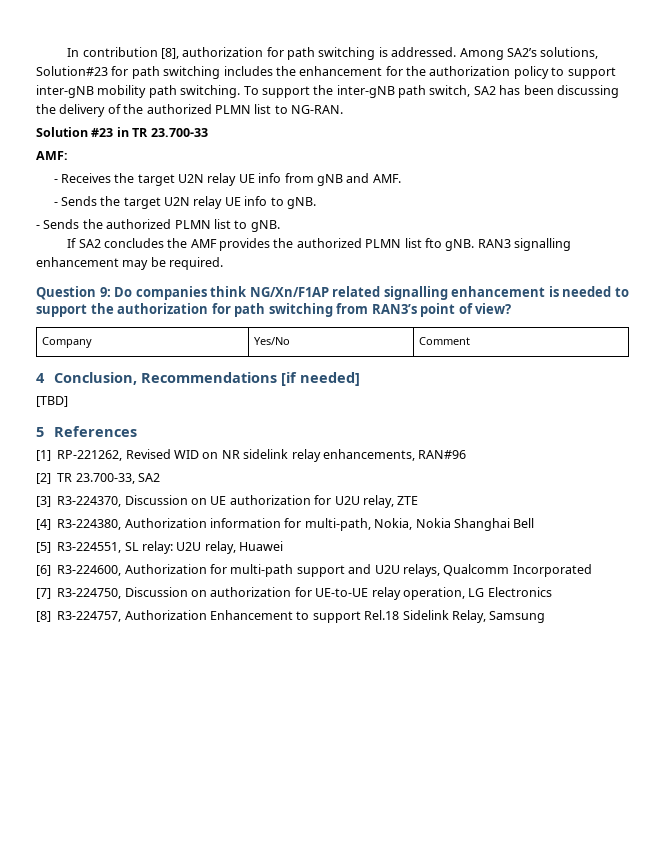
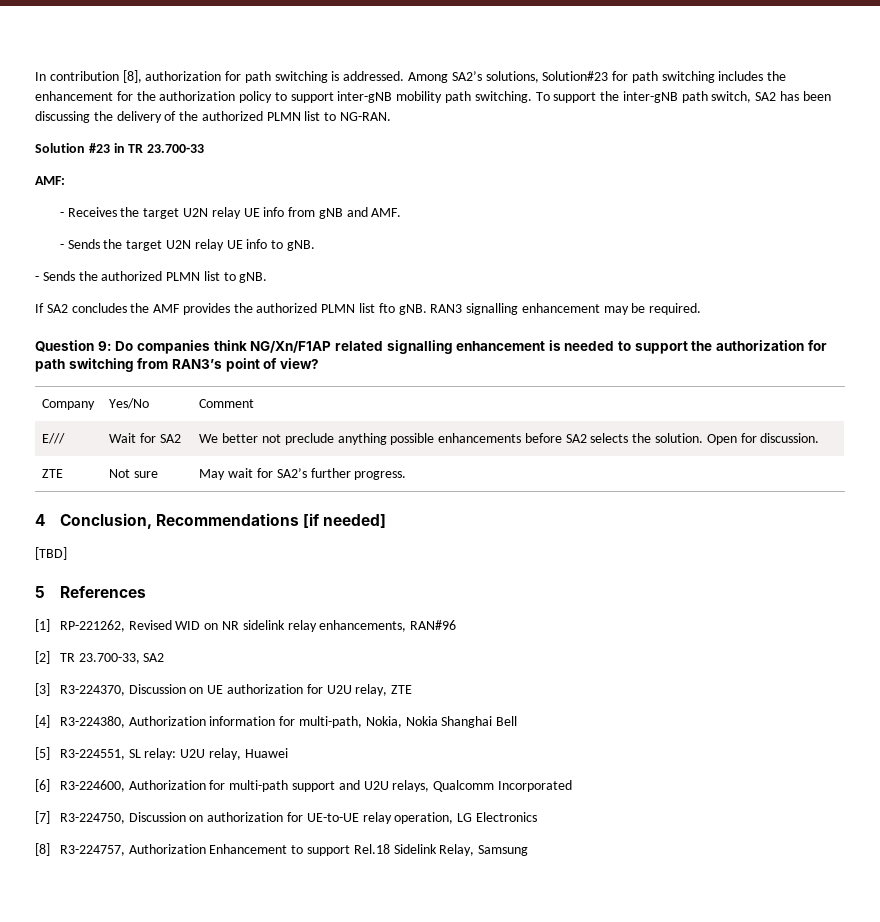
(470, 341) none -> [42,433,66,444] [109,433,182,443] [199,433,820,445] [42,469,64,478] [109,469,159,478] [199,468,407,480] // E/// | Wait for SA2 | We better not preclude anything possible enhancements before SA2 selects the solution. Open for discussion. // ZTE | Not sure | May wait for SA2’s further progress.

